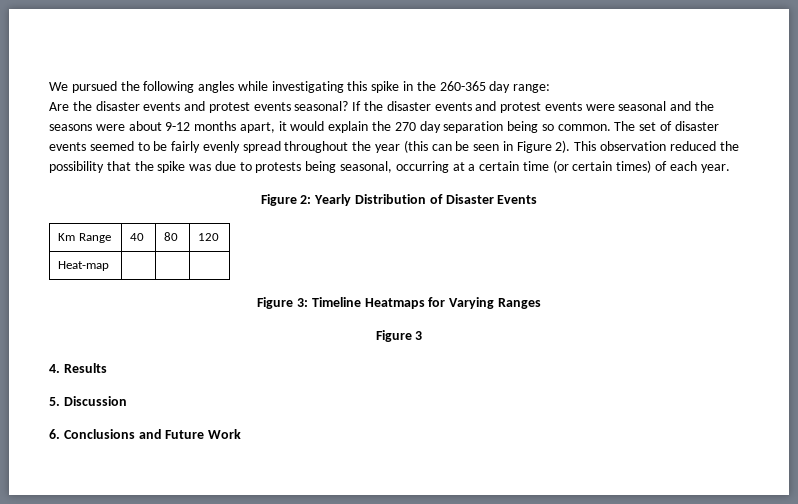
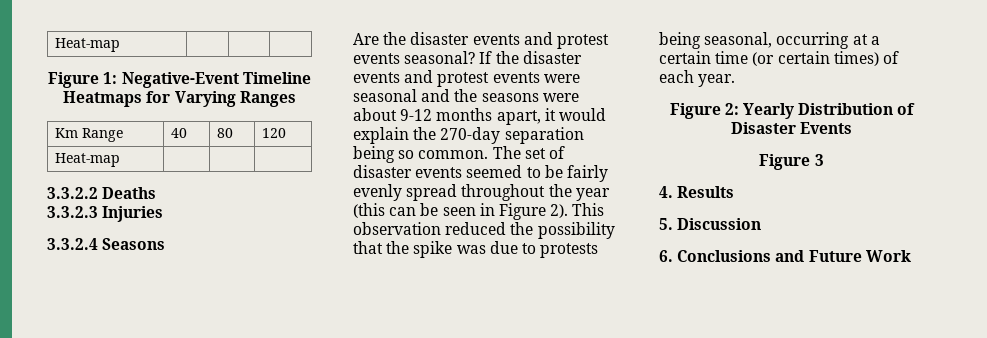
[49,81,551,93] We pursued the following angles while investigating this spike in the 260-365 day range: -> [55,38,121,52] [48,72,311,88] [63,91,296,107] [55,128,124,142] [171,128,188,138] [217,128,234,138] [262,128,287,138] [55,153,121,167] [47,187,157,199] [47,206,164,222] [47,238,166,250] Heat-map | | | // Figure 1: Negative-Event Timeline Heatmaps for Varying Ranges // Km Range | 40 | 80 | 120 // Heat-map | | | // 3.3.2.2 Deaths // 3.3.2.3 Injuries // 3.3.2.4 Seasons
[394,121,441,133] 270 day -> [440,127,501,144] 270-day
[58,233,111,243] [130,233,145,241] [164,232,179,241] [198,233,220,241] [58,261,110,271] [257,297,541,309] // Km Range | 40 | 80 | 120 // Heat-map | | | // Figure 3: Timeline Heatmaps for Varying Ranges -> (853, 128) none

